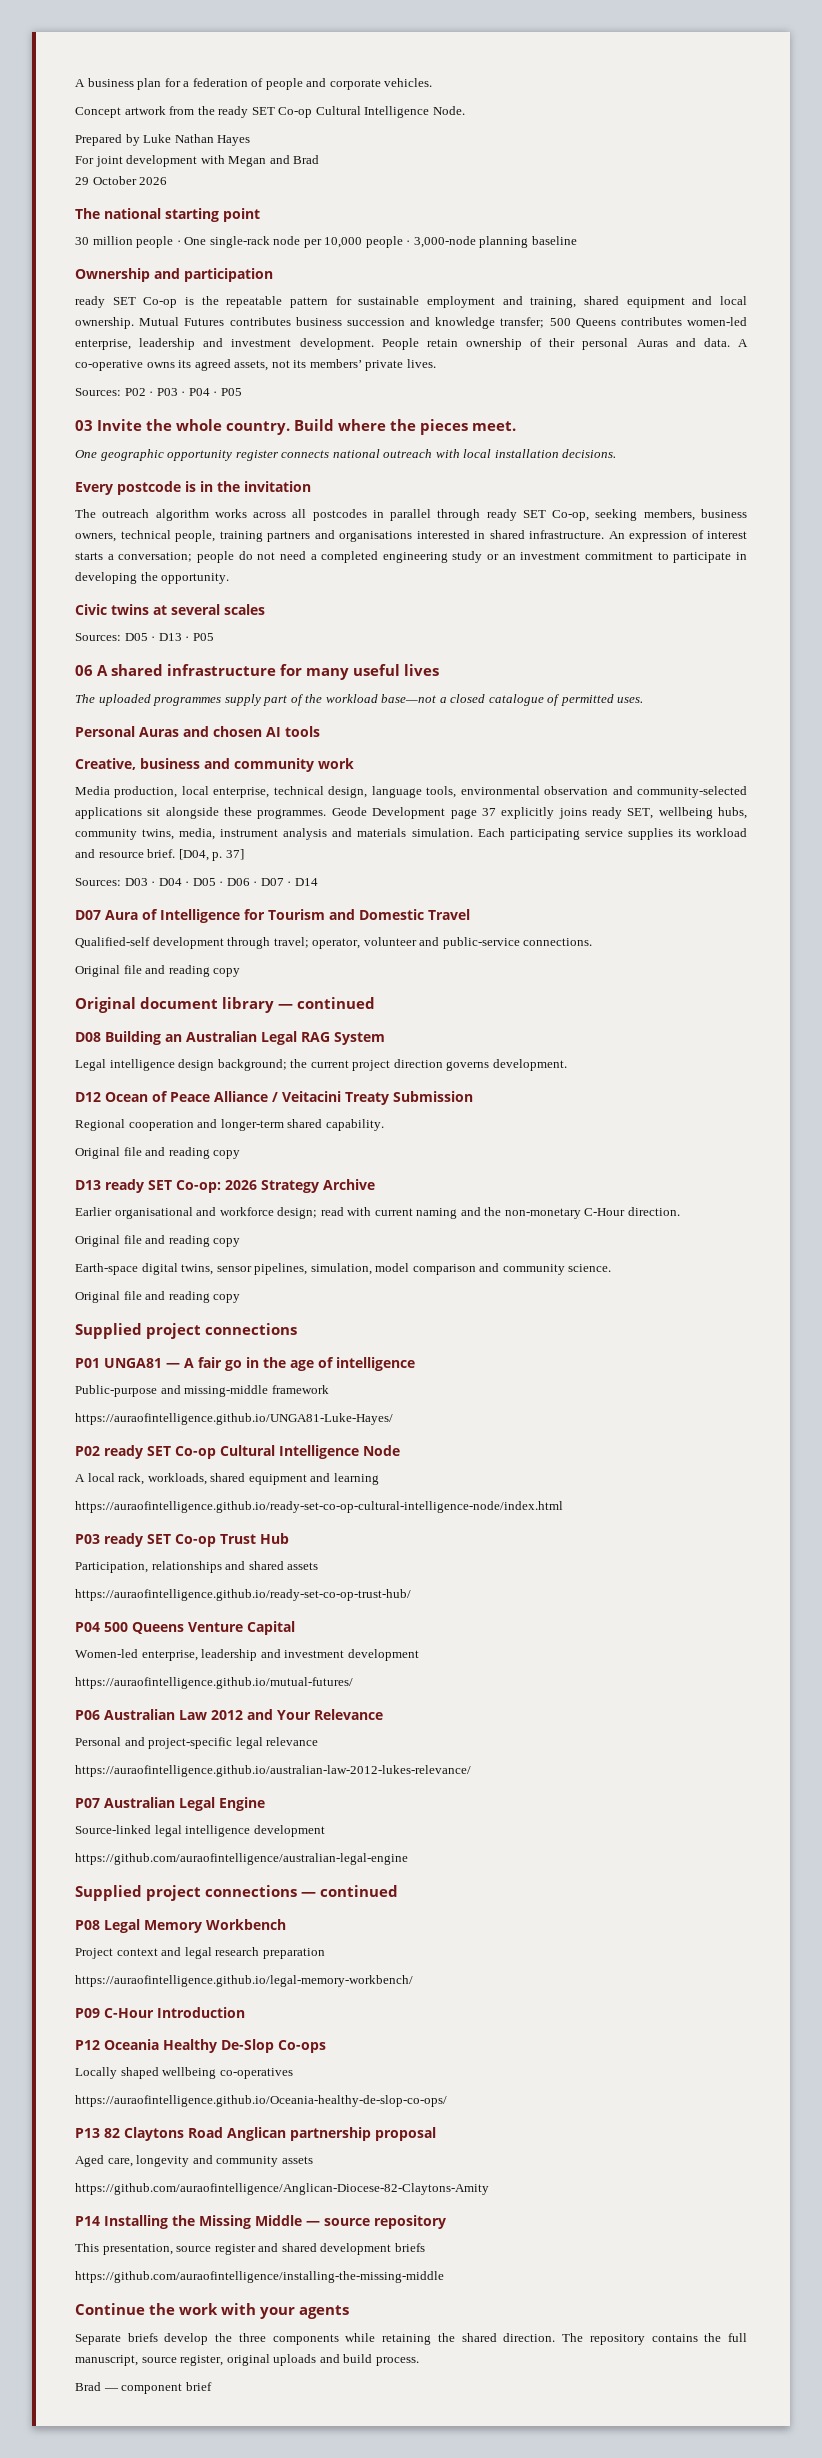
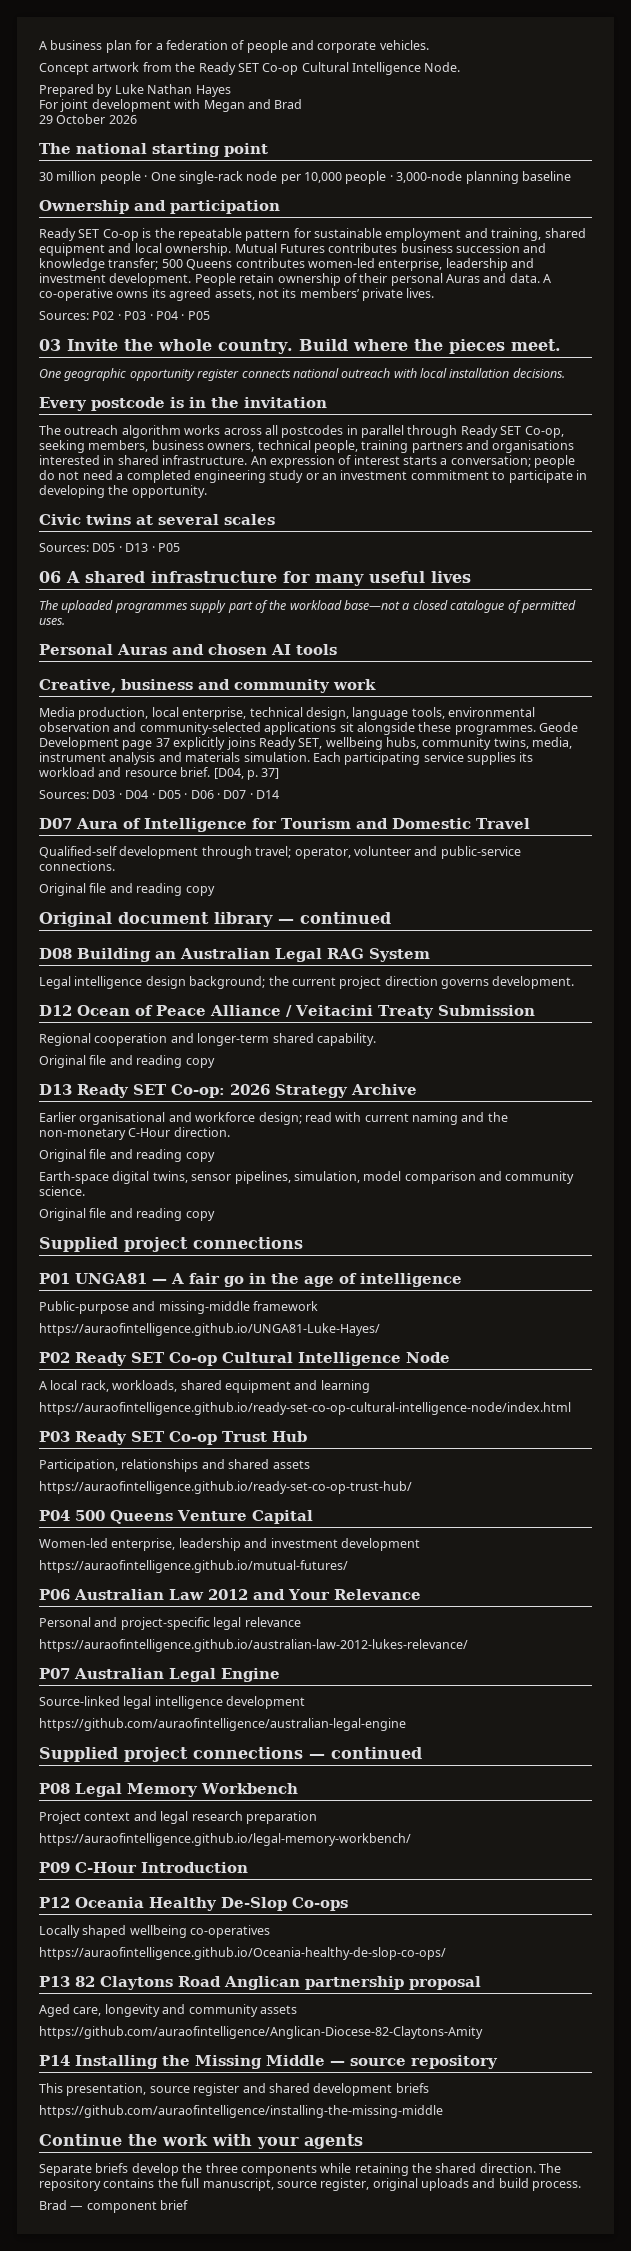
[218,106,249,118] ready -> [198,62,236,75] Ready
[75,296,105,308] ready -> [39,228,76,241] Ready
[486,509,517,521] ready -> [460,425,498,438] Ready
[591,807,622,819] ready -> [258,737,296,750] Ready
[105,1179,144,1193] ready -> [77,1084,129,1098] Ready
[104,1445,143,1459] ready -> [75,1352,127,1366] Ready
[104,1533,143,1547] ready -> [75,1431,127,1445] Ready

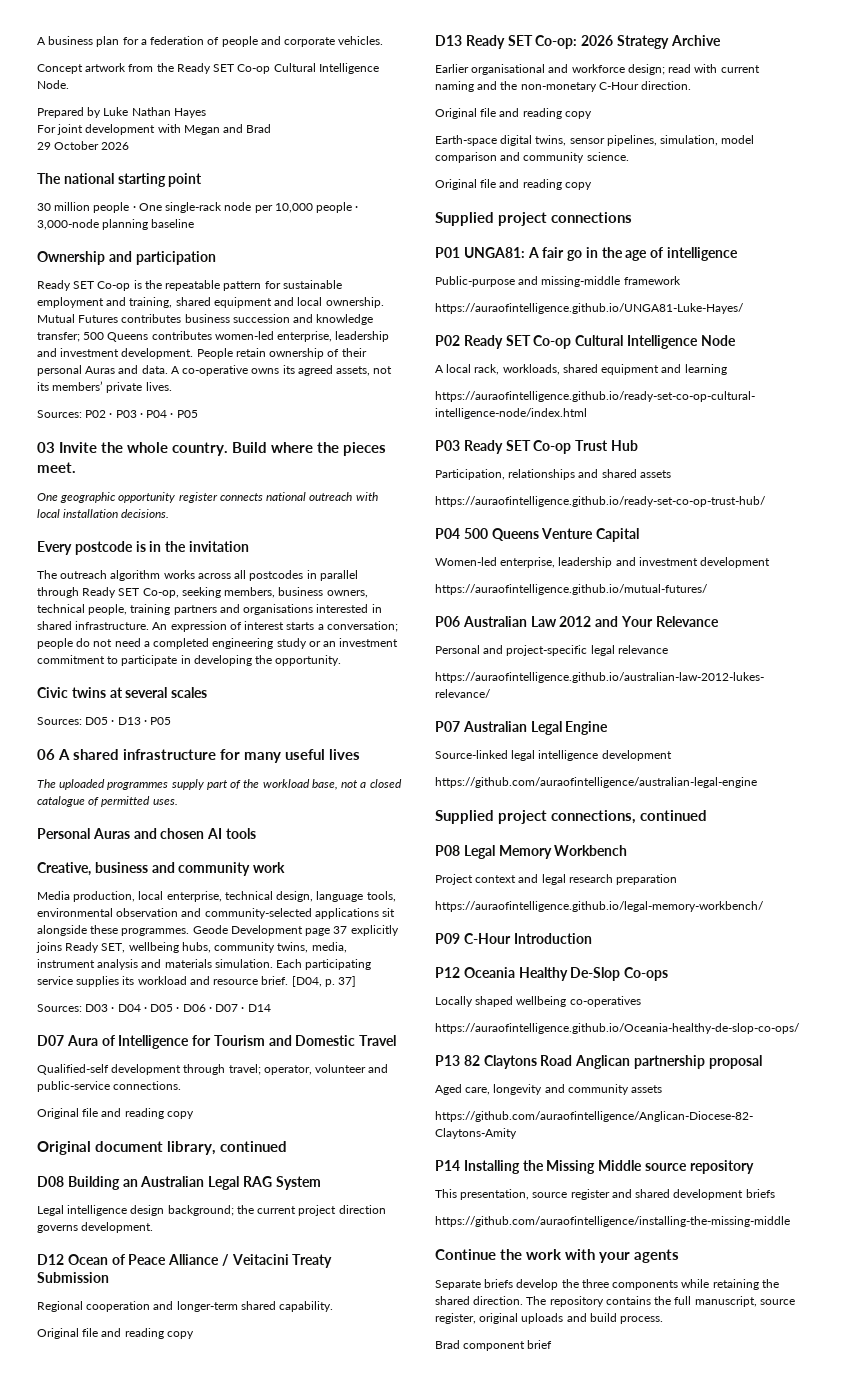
[344,600,400,610] base—not -> [311,779,359,790] base, not
[214,912,294,927] library — -> [167,1141,217,1155] library,
[75,1273,167,1284] UNGA81 — -> [463,247,525,258] UNGA81:
[193,1747,325,1759] connections — -> [551,810,637,824] connections,
[330,2061,345,2066] — -> (643, 1165) none
[70,2206,84,2210] — -> (460, 1344) none

